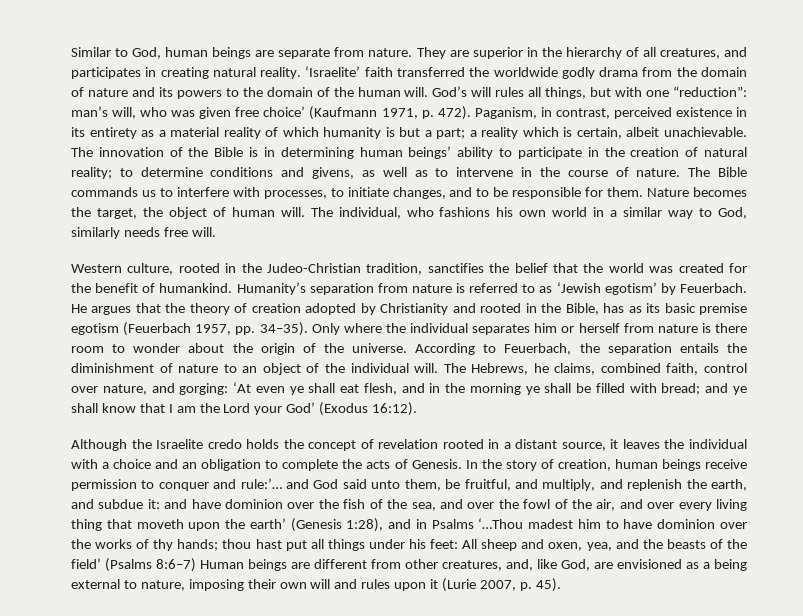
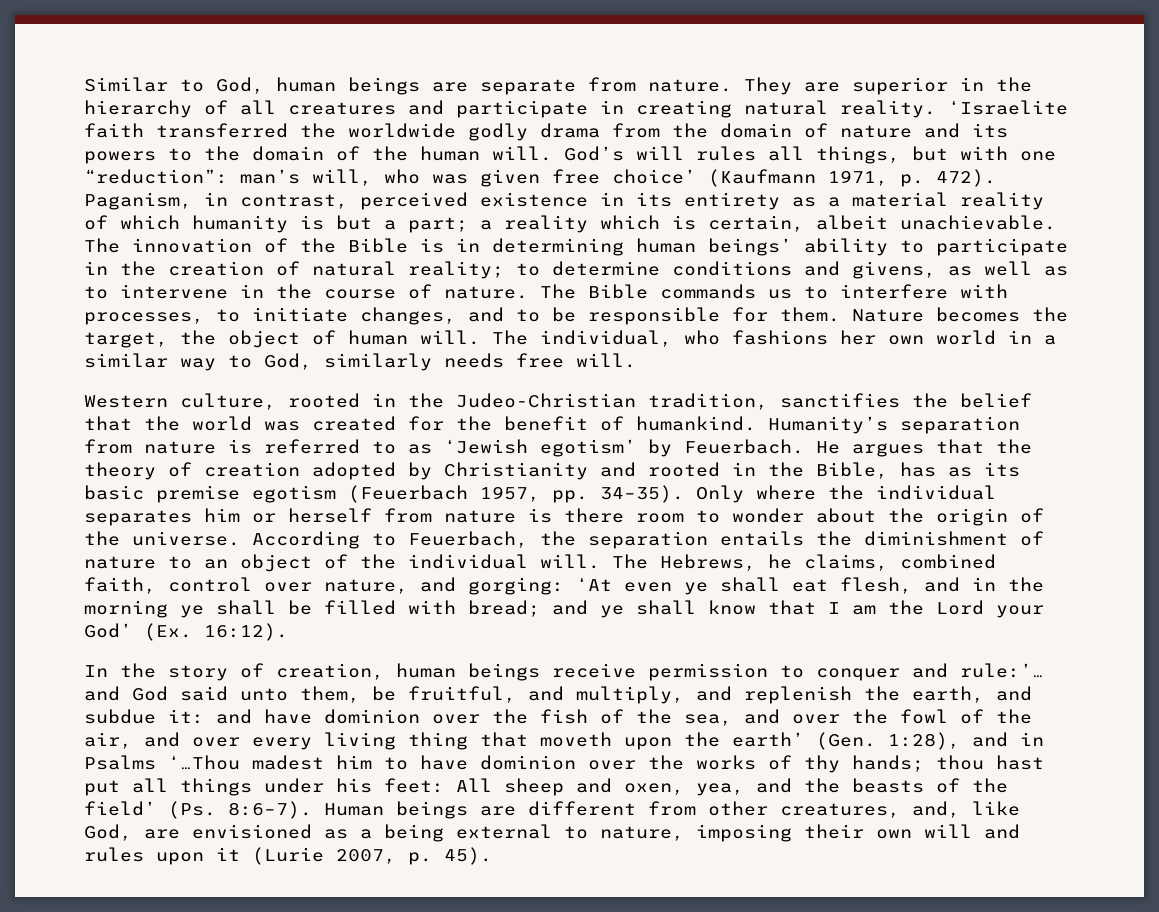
[659,47,747,59] [71,67,141,79] creatures, and participates -> [288,100,588,118] creatures and participate
[305,66,361,77] ‘Israelite’ -> [948,100,1068,115] ‘Israelite
[496,207,514,217] his -> [840,330,876,345] her
[319,402,369,416] (Exodus -> [144,623,192,641] (Ex.
[71,439,748,451] [71,459,462,471] Although the Israelite credo holds the concept of revelation rooted in a distant source, it leaves the individual with a choice and an obligation to complete the acts of Genesis. -> (288, 632) none
[290,518,342,532] (Genesis -> [816,732,876,750] (Gen.
[105,558,196,572] (Psalms 8:6–7) -> [168,801,312,819] (Ps. 8:6–7).

